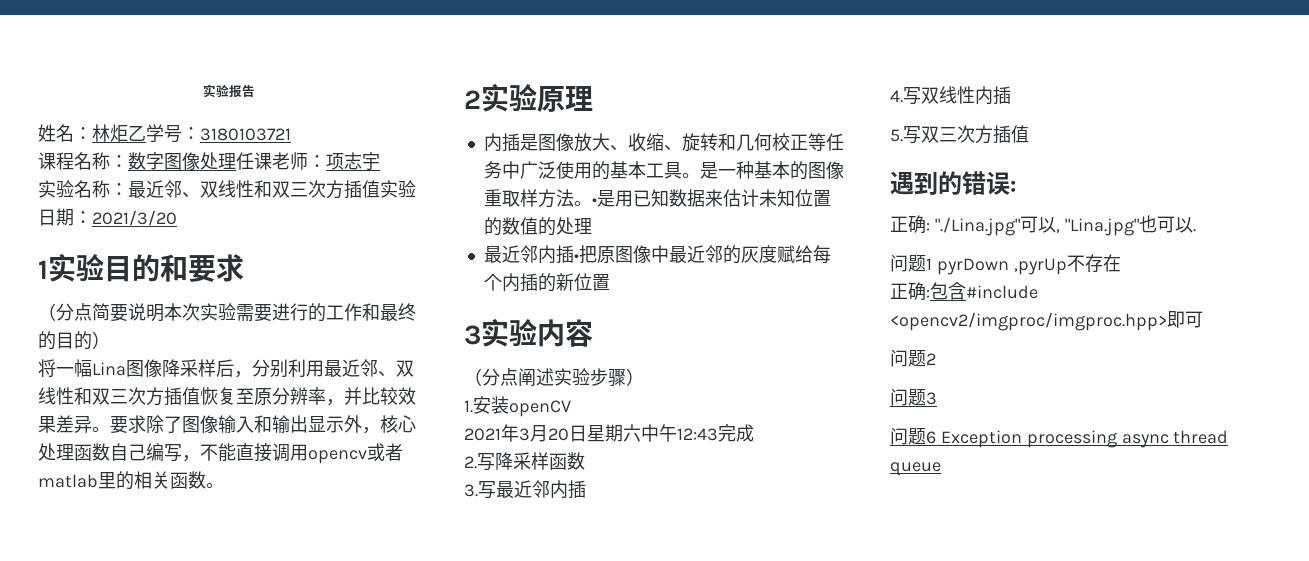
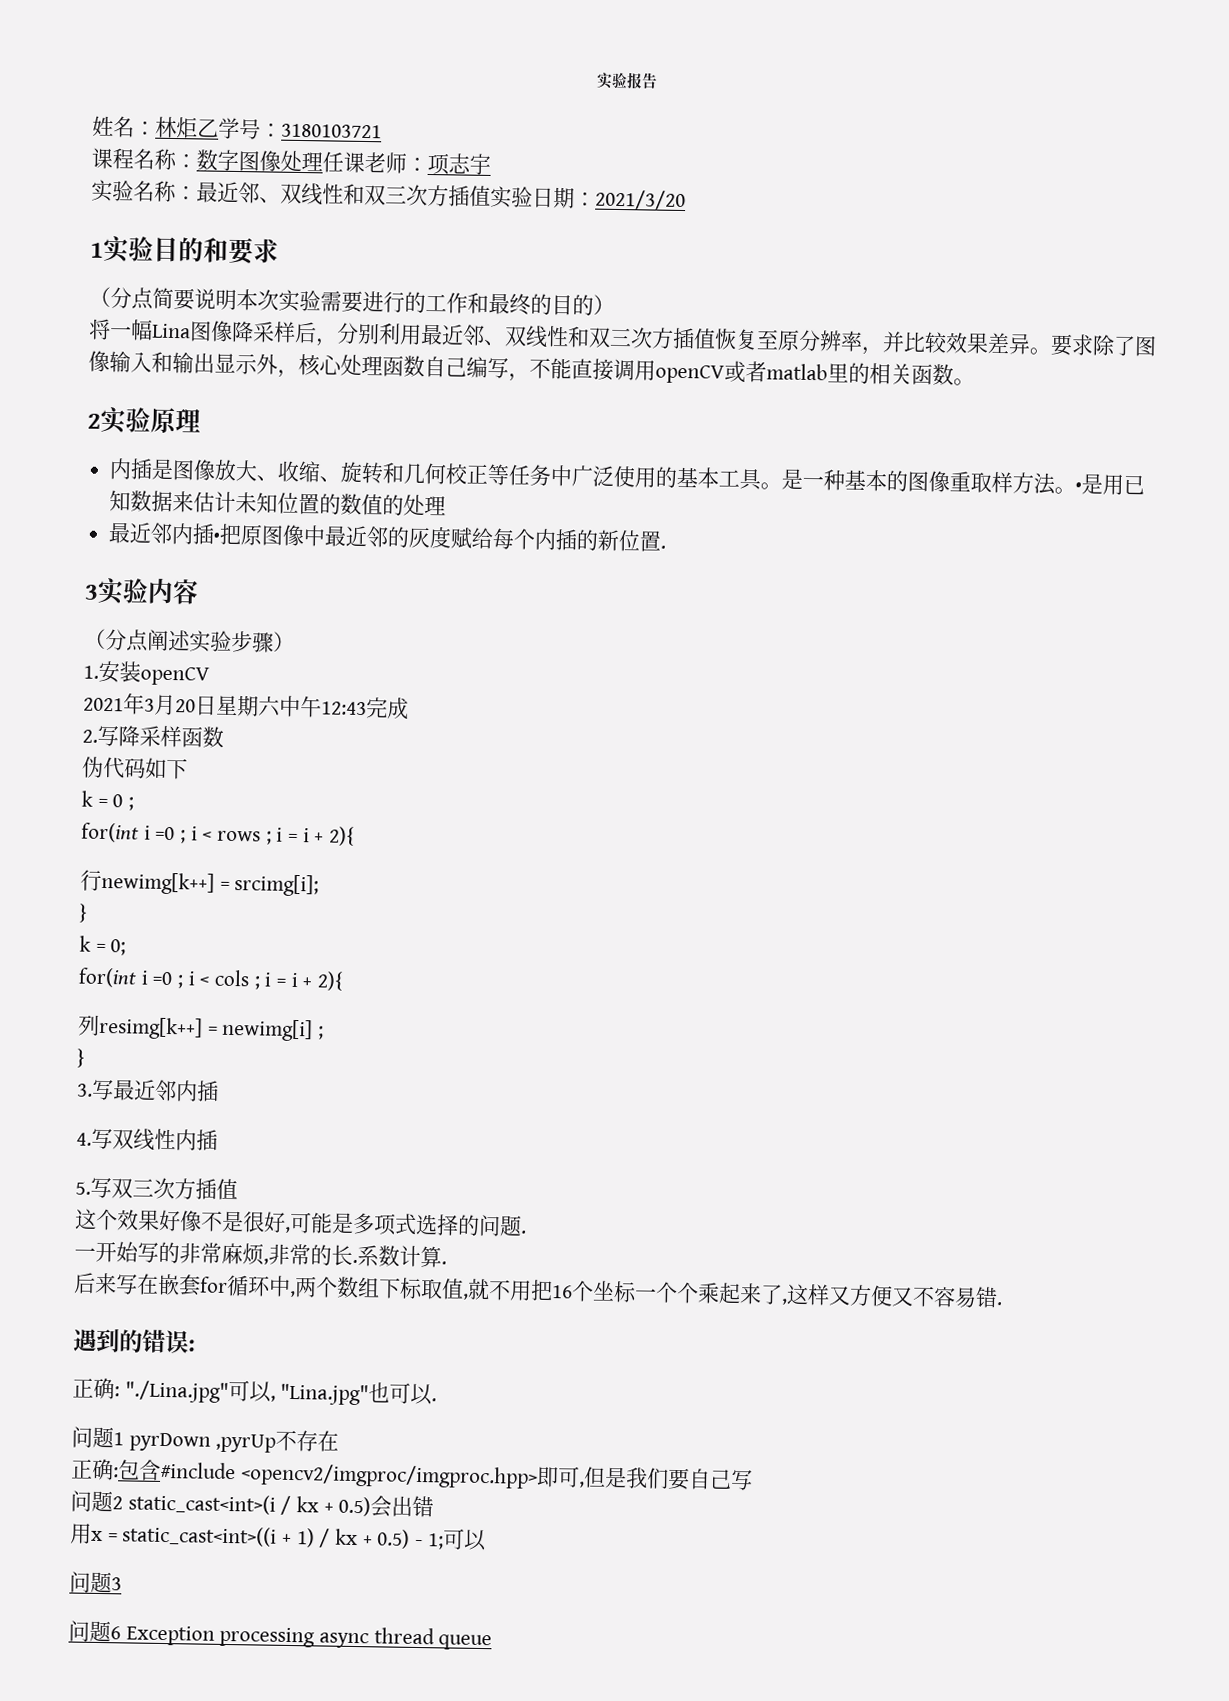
[308,450,367,464] opencv -> [655,364,725,384] openCV
(610, 282) none -> [660,545,667,549] .
(585, 461) none -> [82,756,188,780] [81,790,135,811] [81,822,355,846] [80,869,320,897] [79,903,88,923] [79,935,127,956] [78,967,344,991] [78,1014,325,1042] [77,1048,85,1068] // 伪代码如下 // k = 0 ; // for(int i =0 ; i < rows ; i = i + 2){ // 行newimg[k++] = srcimg[i]; // } // k = 0; // for(int i =0 ; i < cols ; i = i + 2){ // 列resimg[k++] = newimg[i] ; // }
(1029, 134) none -> [74,1208,527,1237] [74,1241,447,1268] [73,1272,1002,1309] // 这个效果好像不是很好,可能是多项式选择的问题. // 一开始写的非常麻烦,非常的长.系数计算. // 后来写在嵌套for循环中,两个数组下标取值,就不用把16个坐标一个个乘起来了,这样又方便又不容易错.
[890,349,936,367] // 问题2 -> [577,1466,753,1491] [70,1490,435,1518] [70,1523,487,1552] ,但是我们要自己写 // 问题2 static_cast<int>(i / kx + 0.5)会出错 // 用x = static_cast<int>((i + 1) / kx + 0.5) - 1;可以

